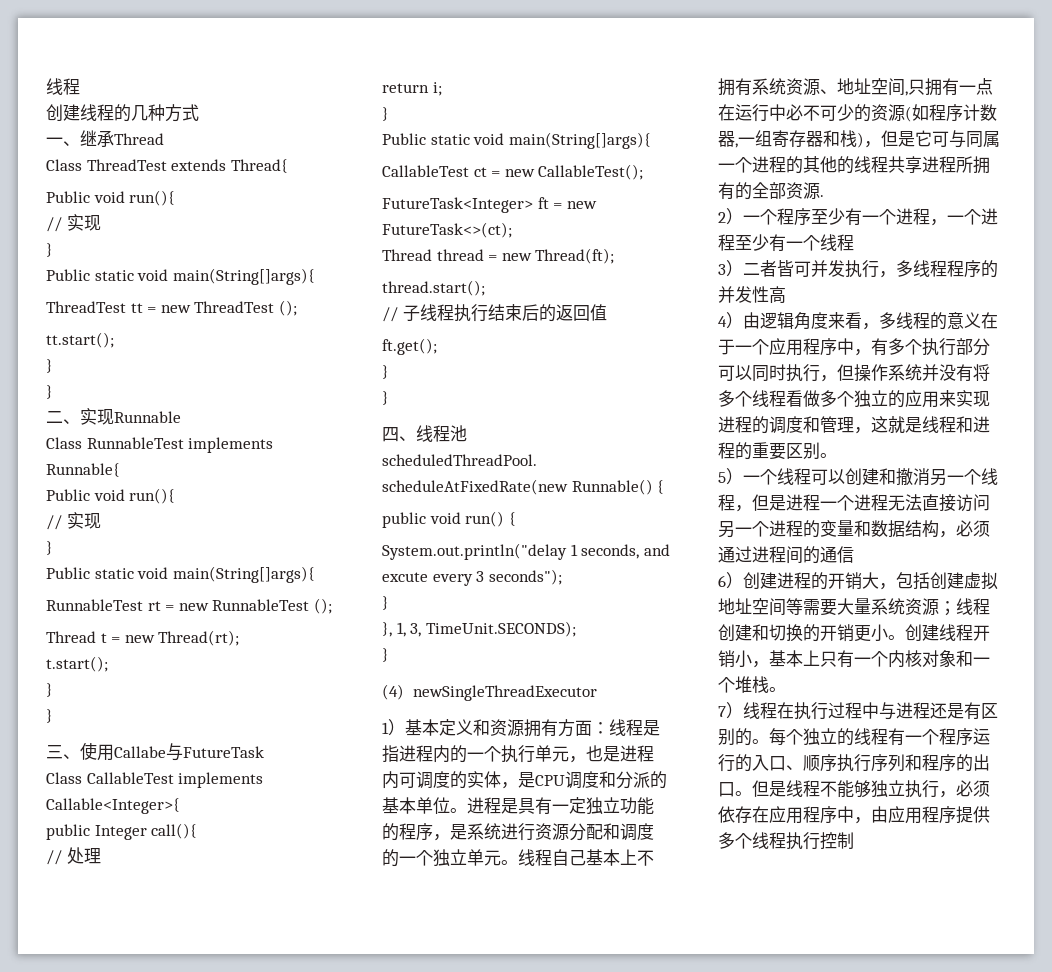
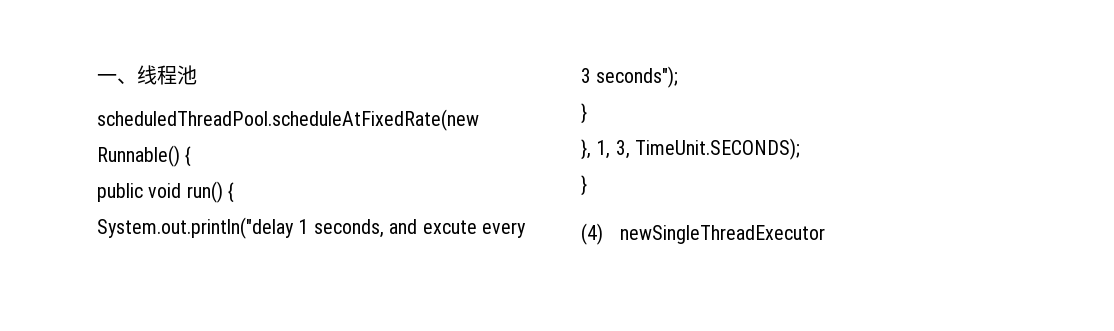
[46,78,80,95] [46,104,199,122] [46,130,164,147] [46,159,288,173] [46,190,176,206] [46,214,101,232] [46,243,53,257] [46,268,315,285] [46,300,297,316] [46,332,114,348] [46,359,53,373] [46,385,53,399] [46,408,181,425] [46,437,274,453] [46,463,120,477] [46,488,176,504] [46,512,101,530] [46,541,53,555] [46,566,315,583] [46,598,332,614] [46,630,240,646] [46,656,108,672] [46,683,53,697] [46,709,53,723] [46,742,264,761] [46,772,264,788] [46,798,180,814] [46,823,198,840] [46,847,101,865] [382,82,442,96] [382,107,389,121] [382,132,651,149] [382,164,644,180] [382,197,597,213] [382,222,512,238] [382,248,615,264] [382,280,485,296] [382,304,607,322] [382,338,437,355] [382,365,389,379] [382,391,389,405] [382,427,399,442] 线程 // 创建线程的几种方式 // 一、继承Thread // Class ThreadTest extends Thread{ // Public void run(){ // // 实现 // } // Public static void main(String[]args){ // ThreadTest tt = new ThreadTest (); // tt.start(); // } // } // 二、实现Runnable // Class RunnableTest implements Runnable{ // Public void run(){ // // 实现 // } // Public static void main(String[]args){ // RunnableTest rt = new RunnableTest (); // Thread t = new Thread(rt); // t.start(); // } // } // 三、使用Callabe与FutureTask // Class CallableTest implements Callable<Integer>{ // public Integer call(){ // // 处理 // return i; // } // Public static void main(String[]args){ // CallableTest ct = new CallableTest(); // FutureTask<Integer> ft = new FutureTask<>(ct); // Thread thread = new Thread(ft); // thread.start(); // // 子线程执行结束后的返回值 // ft.get(); // } // } // 四 -> [97,74,117,83] 一
[382,719,660,737] [382,745,654,763] [382,771,667,789] [382,797,654,815] [382,823,654,841] [382,849,654,867] [718,78,993,96] [718,104,997,122] [718,130,1000,148] [718,156,990,174] [718,182,824,200] [718,208,998,226] [718,234,854,252] [718,260,998,278] [718,286,786,304] [718,312,998,330] [718,338,990,356] [718,364,990,382] [718,390,990,408] [718,416,990,434] [718,442,837,460] [718,468,998,486] [718,494,990,512] [718,520,990,538] [718,546,854,564] [718,572,998,590] [718,598,990,616] [718,624,990,642] [718,650,990,668] [718,676,786,693] [718,702,998,720] [718,728,990,746] [718,754,990,772] [718,780,990,798] [718,806,990,824] [718,832,854,850] // 1）基本定义和资源拥有方面：线程是指进程内的一个执行单元，也是进程内可调度的实体，是CPU调度和分派的基本单位。进程是具有一定独立功能的程序，是系统进行资源分配和调度的一个独立单元。线程自己基本上不拥有系统资源、地址空间,只拥有一点在运行中必不可少的资源(如程序计数器,一组寄存器和栈)，但是它可与同属一个进程的其他的线程共享进程所拥有的全部资源. // 2）一个程序至少有一个进程，一个进程至少有一个线程 // 3）二者皆可并发执行，多线程程序的并发性高 // 4）由逻辑角度来看，多线程的意义在于一个应用程序中，有多个执行部分可以同时执行，但操作系统并没有将多个线程看做多个独立的应用来实现进程的调度和管理，这就是线程和进程的重要区别。 // 5）一个线程可以创建和撤消另一个线程，但是进程一个进程无法直接访问另一个进程的变量和数据结构，必须通过进程间的通信 // 6）创建进程的开销大，包括创建虚拟地址空间等需要大量系统资源；线程创建和切换的开销更小。创建线程开销小，基本上只有一个内核对象和一个堆栈。 // 7）线程在执行过程中与进程还是有区别的。每个独立的线程有一个程序运行的入口、顺序执行序列和程序的出口。但是线程不能够独立执行，必须依存在应用程序中，由应用程序提供多个线程执行控制 -> (825, 234) none

